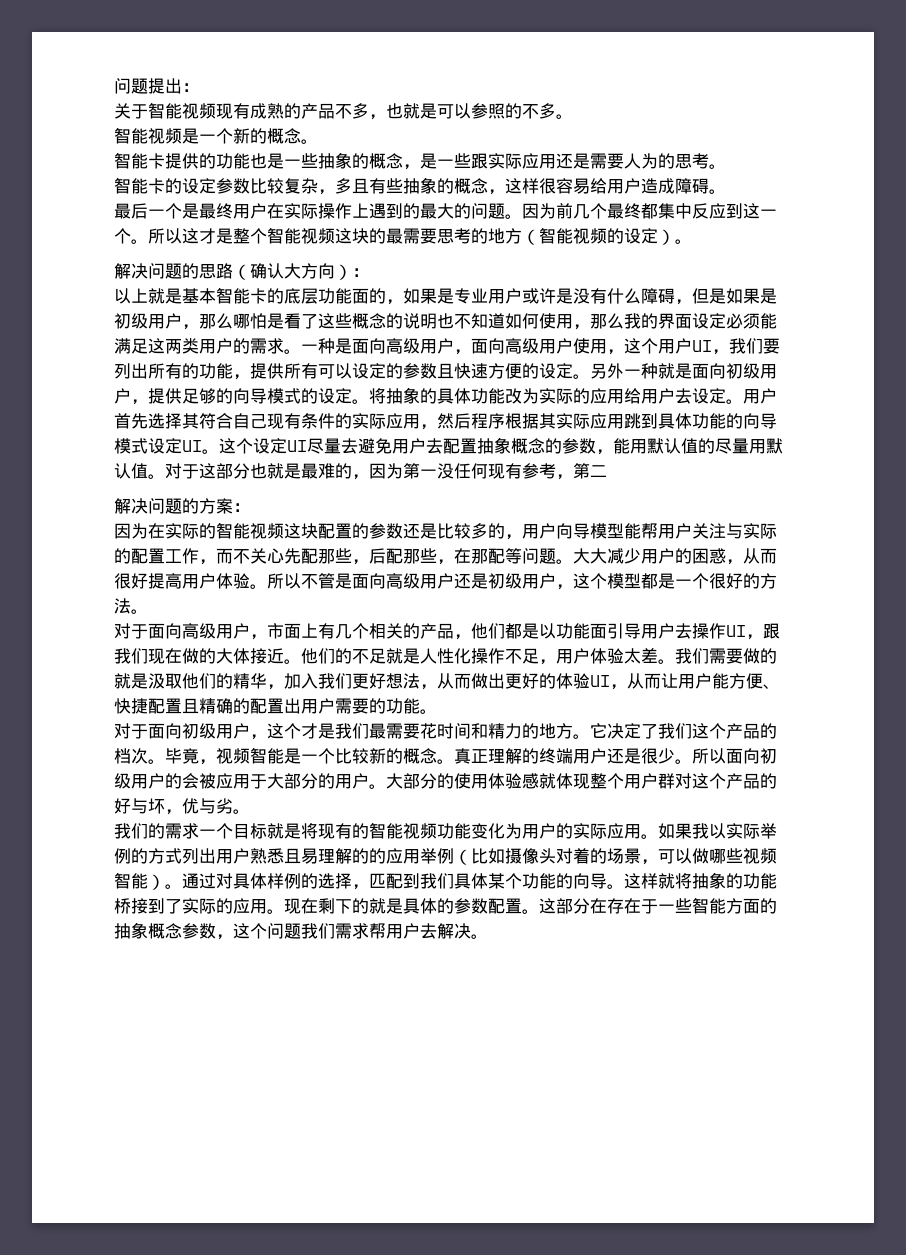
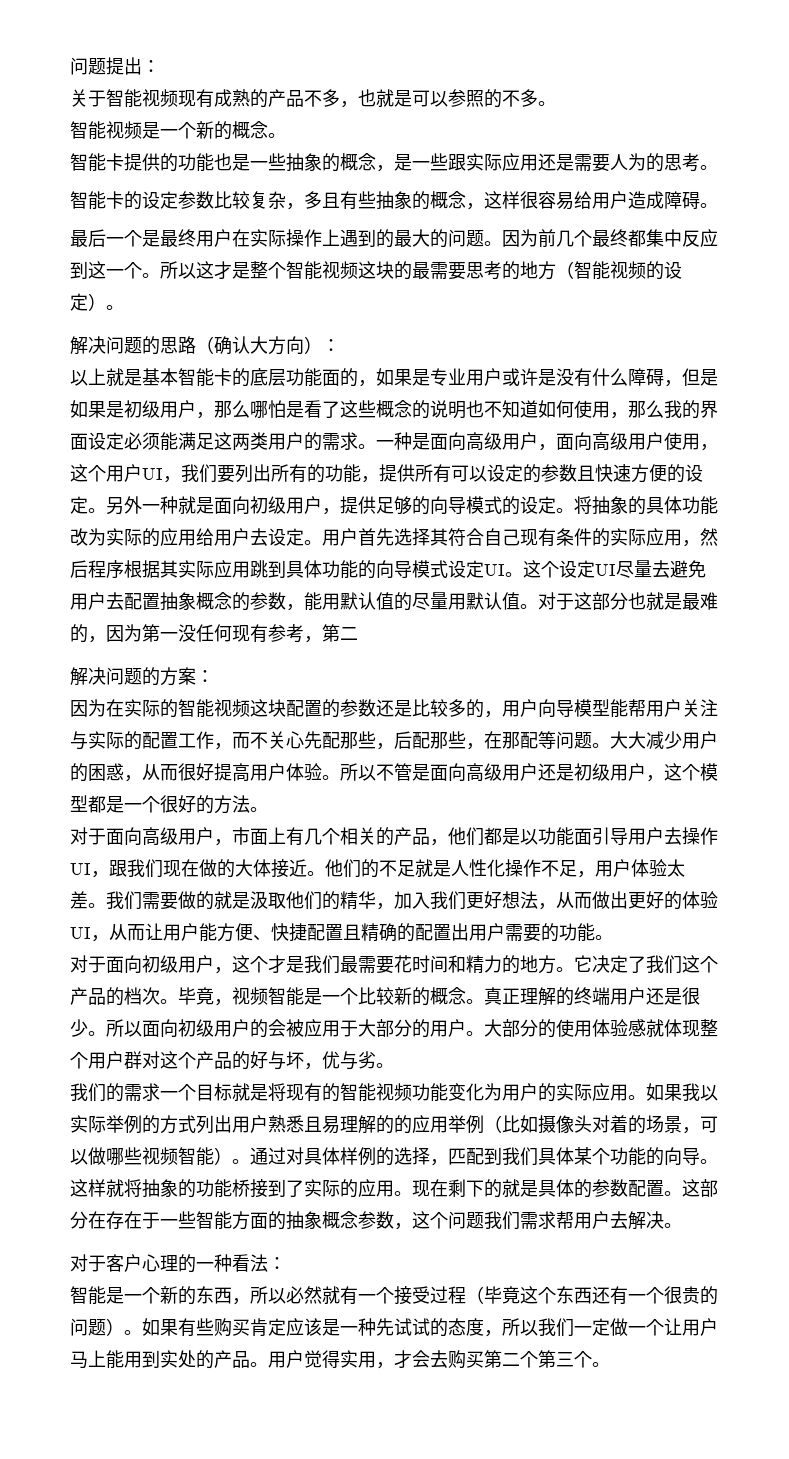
(488, 936) none -> [70,1254,286,1273] [70,1286,718,1305] [70,1318,718,1337] [70,1350,610,1369] // 对于客户心理的一种看法： // 智能是一个新的东西，所以必然就有一个接受过程（毕竟这个东西还有一个很贵的问题）。如果有些购买肯定应该是一种先试试的态度，所以我们一定做一个让用户马上能用到实处的产品。用户觉得实用，才会去购买第二个第三个。

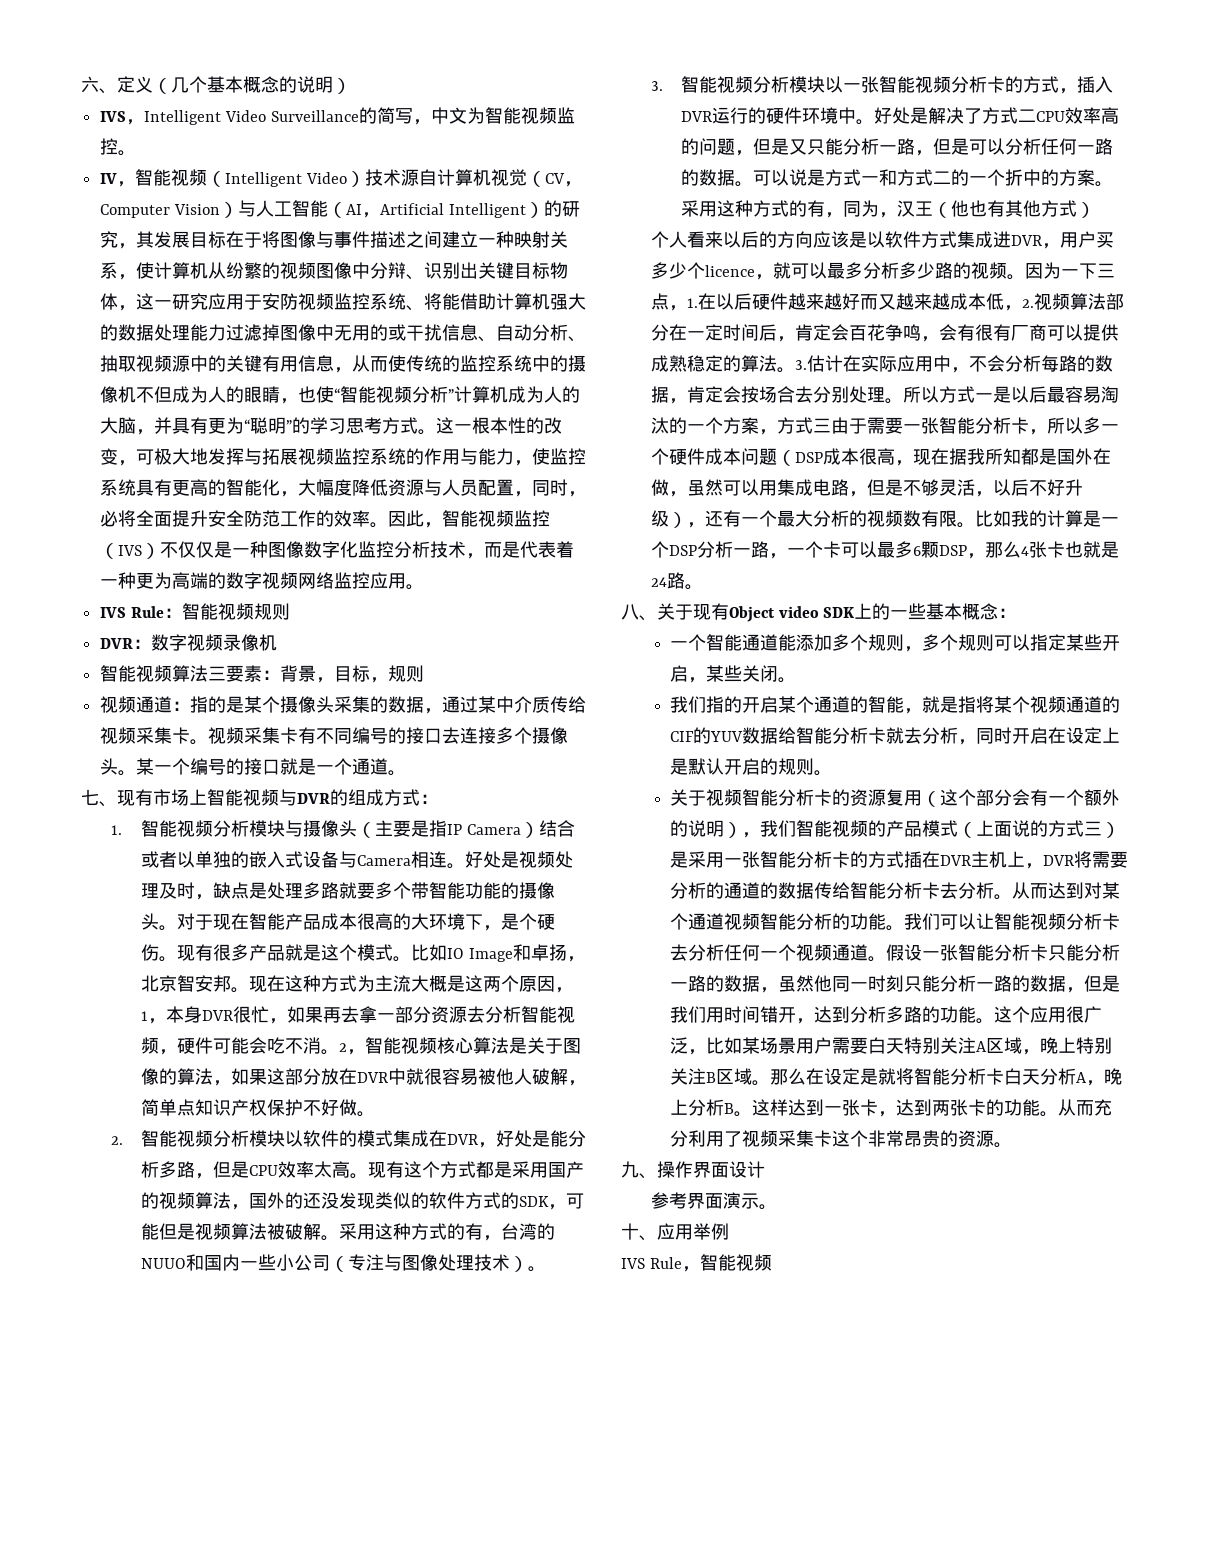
[70,57,160,75] [70,89,556,108] [70,121,286,140] [70,153,718,172] [70,191,718,210] [70,229,718,248] [70,261,682,280] [70,293,124,311] [70,336,340,355] [70,368,718,387] [70,400,718,419] [70,432,718,451] [70,464,703,483] [70,496,718,515] [70,528,718,547] [70,560,706,579] [70,592,718,611] [70,624,358,643] [70,667,214,686] [70,699,718,718] [70,731,718,750] [70,763,718,782] [70,795,268,814] [70,827,718,846] [70,859,685,878] [70,891,718,910] [70,923,613,942] [70,955,718,974] [70,987,700,1006] [70,1019,718,1038] [70,1051,394,1070] [70,1083,718,1102] [70,1115,718,1134] [70,1147,718,1166] [70,1179,718,1198] [70,1211,682,1230] [70,1254,286,1273] [70,1286,718,1305] [70,1318,718,1337] [70,1350,610,1369] 问题提出： // 关于智能视频现有成熟的产品不多，也就是可以参照的不多。 // 智能视频是一个新的概念。 // 智能卡提供的功能也是一些抽象的概念，是一些跟实际应用还是需要人为的思考。 // 智能卡的设定参数比较复杂，多且有些抽象的概念，这样很容易给用户造成障碍。 // 最后一个是最终用户在实际操作上遇到的最大的问题。因为前几个最终都集中反应到这一个。所以这才是整个智能视频这块的最需要思考的地方（智能视频的设定）。 // 解决问题的思路（确认大方向）： // 以上就是基本智能卡的底层功能面的，如果是专业用户或许是没有什么障碍，但是如果是初级用户，那么哪怕是看了这些概念的说明也不知道如何使用，那么我的界面设定必须能满足这两类用户的需求。一种是面向高级用户，面向高级用户使用，这个用户UI，我们要列出所有的功能，提供所有可以设定的参数且快速方便的设定。另外一种就是面向初级用户，提供足够的向导模式的设定。将抽象的具体功能改为实际的应用给用户去设定。用户首先选择其符合自己现有条件的实际应用，然后程序根据其实际应用跳到具体功能的向导模式设定UI。这个设定UI尽量去避免用户去配置抽象概念的参数，能用默认值的尽量用默认值。对于这部分也就是最难的，因为第一没任何现有参考，第二 // 解决问题的方案： // 因为在实际的智能视频这块配置的参数还是比较多的，用户向导模型能帮用户关注与实际的配置工作，而不关心先配那些，后配那些，在那配等问题。大大减少用户的困惑，从而很好提高用户体验。所以不管是面向高级用户还是初级用户，这个模型都是一个很好的方法。 // 对于面向高级用户，市面上有几个相关的产品，他们都是以功能面引导用户去操作UI，跟我们现在做的大体接近。他们的不足就是人性化操作不足，用户体验太差。我们需要做的就是汲取他们的精华，加入我们更好想法，从而做出更好的体验UI，从而让用户能方便、快捷配置且精确的配置出用户需要的功能。 // 对于面向初级用户，这个才是我们最需要花时间和精力的地方。它决定了我们这个产品的档次。毕竟，视频智能是一个比较新的概念。真正理解的终端用户还是很少。所以面向初级用户的会被应用于大部分的用户。大部分的使用体验感就体现整个用户群对这个产品的好与坏，优与劣。 // 我们的需求一个目标就是将现有的智能视频功能变化为用户的实际应用。如果我以实际举例的方式列出用户熟悉且易理解的的应用举例（比如摄像头对着的场景，可以做哪些视频智能）。通过对具体样例的选择，匹配到我们具体某个功能的向导。这样就将抽象的功能桥接到了实际的应用。现在剩下的就是具体的参数配置。这部分在存在于一些智能方面的抽象概念参数，这个问题我们需求帮用户去解决。 // 对于客户心理的一种看法： // 智能是一个新的东西，所以必然就有一个接受过程（毕竟这个东西还有一个很贵的问题）。如果有些购买肯定应该是一种先试试的态度，所以我们一定做一个让用户马上能用到实处的产品。用户觉得实用，才会去购买第二个第三个。 -> [81,76,351,94] [100,107,575,125] [100,138,137,156] [100,169,582,187] [100,200,580,218] [100,231,569,249] [100,262,569,280] [100,293,587,311] [100,324,587,342] [100,355,587,373] [100,386,581,404] [100,417,563,435] [100,448,587,466] [100,479,587,497] [100,510,551,528] [100,541,575,559] [100,572,425,590] [100,603,290,620] [100,634,278,651] [100,665,425,683] [100,696,587,714] [100,727,569,745] [100,758,407,776] [81,789,438,807] [111,820,575,838] [141,851,574,869] [141,882,556,900] [141,913,556,931] [141,944,585,962] [141,975,574,993] [141,1006,576,1024] [141,1037,582,1055] [141,1068,587,1086] [141,1099,376,1117] [111,1130,587,1148] [141,1161,585,1179] [141,1192,585,1210] [141,1223,556,1241] [141,1254,547,1272] [651,76,1114,94] [681,107,1120,125] [681,138,1114,156] [681,169,1114,187] [681,200,1096,218] [651,231,1115,249] [651,262,1116,280] [651,293,1125,311] [651,324,1120,342] [651,355,1114,373] [651,386,1120,404] [651,417,1120,435] [651,448,1112,466] [651,479,1084,497] [651,510,1120,528] [651,541,1120,559] [651,572,704,590] [621,603,1017,622] [670,634,1121,652] [670,665,797,683] [670,696,1121,714] [670,727,1121,745] [670,758,833,776] [670,789,1121,807] [670,820,1121,838] [670,851,1129,869] [670,882,1121,900] [670,913,1121,931] [670,944,1121,962] [670,975,1121,993] [670,1006,1103,1024] [670,1037,1113,1055] [670,1068,1123,1086] [670,1099,1113,1117] [670,1130,1013,1148] [621,1161,765,1179] [651,1192,778,1210] [621,1223,729,1241] [621,1254,772,1272] 六、定义（几个基本概念的说明） // IVS，Intelligent Video Surveillance的简写，中文为智能视频监控。 // IV，智能视频（Intelligent Video）技术源自计算机视觉（CV，Computer Vision）与人工智能（AI，Artificial Intelligent）的研究，其发展目标在于将图像与事件描述之间建立一种映射关系，使计算机从纷繁的视频图像中分辩、识别出关键目标物体，这一研究应用于安防视频监控系统、将能借助计算机强大的数据处理能力过滤掉图像中无用的或干扰信息、自动分析、抽取视频源中的关键有用信息，从而使传统的监控系统中的摄像机不但成为人的眼睛，也使“智能视频分析”计算机成为人的大脑，并具有更为“聪明”的学习思考方式。这一根本性的改变，可极大地发挥与拓展视频监控系统的作用与能力，使监控系统具有更高的智能化，大幅度降低资源与人员配置，同时，必将全面提升安全防范工作的效率。因此，智能视频监控（IVS）不仅仅是一种图像数字化监控分析技术，而是代表着一种更为高端的数字视频网络监控应用。 // IVS Rule：智能视频规则 // DVR：数字视频录像机 // 智能视频算法三要素：背景，目标，规则 // 视频通道：指的是某个摄像头采集的数据，通过某中介质传给视频采集卡。视频采集卡有不同编号的接口去连接多个摄像头。某一个编号的接口就是一个通道。 // 七、现有市场上智能视频与DVR的组成方式： // 1.智能视频分析模块与摄像头（主要是指IP Camera）结合或者以单独的嵌入式设备与Camera相连。好处是视频处理及时，缺点是处理多路就要多个带智能功能的摄像头。对于现在智能产品成本很高的大环境下，是个硬伤。现有很多产品就是这个模式。比如IO Image和卓扬，北京智安邦。现在这种方式为主流大概是这两个原因，1，本身DVR很忙，如果再去拿一部分资源去分析智能视频，硬件可能会吃不消。2，智能视频核心算法是关于图像的算法，如果这部分放在DVR中就很容易被他人破解，简单点知识产权保护不好做。 // 2.智能视频分析模块以软件的模式集成在DVR，好处是能分析多路，但是CPU效率太高。现有这个方式都是采用国产的视频算法，国外的还没发现类似的软件方式的SDK，可能但是视频算法被破解。采用这种方式的有，台湾的NUUO和国内一些小公司（专注与图像处理技术）。 // 3.智能视频分析模块以一张智能视频分析卡的方式，插入DVR运行的硬件环境中。好处是解决了方式二CPU效率高的问题，但是又只能分析一路，但是可以分析任何一路的数据。可以说是方式一和方式二的一个折中的方案。采用这种方式的有，同为，汉王（他也有其他方式） // 个人看来以后的方向应该是以软件方式集成进DVR，用户买多少个licence，就可以最多分析多少路的视频。因为一下三点，1.在以后硬件越来越好而又越来越成本低，2.视频算法部分在一定时间后，肯定会百花争鸣，会有很有厂商可以提供成熟稳定的算法。3.估计在实际应用中，不会分析每路的数据，肯定会按场合去分别处理。所以方式一是以后最容易淘汰的一个方案，方式三由于需要一张智能分析卡，所以多一个硬件成本问题（DSP成本很高，现在据我所知都是国外在做，虽然可以用集成电路，但是不够灵活，以后不好升级），还有一个最大分析的视频数有限。比如我的计算是一个DSP分析一路，一个卡可以最多6颗DSP，那么4张卡也就是24路。 // 八、关于现有Object video SDK上的一些基本概念： // 一个智能通道能添加多个规则，多个规则可以指定某些开启，某些关闭。 // 我们指的开启某个通道的智能，就是指将某个视频通道的CIF的YUV数据给智能分析卡就去分析，同时开启在设定上是默认开启的规则。 // 关于视频智能分析卡的资源复用（这个部分会有一个额外的说明），我们智能视频的产品模式（上面说的方式三）是采用一张智能分析卡的方式插在DVR主机上，DVR将需要分析的通道的数据传给智能分析卡去分析。从而达到对某个通道视频智能分析的功能。我们可以让智能视频分析卡去分析任何一个视频通道。假设一张智能分析卡只能分析一路的数据，虽然他同一时刻只能分析一路的数据，但是我们用时间错开，达到分析多路的功能。这个应用很广泛，比如某场景用户需要白天特别关注A区域，晚上特别关注B区域。那么在设定是就将智能分析卡白天分析A，晚上分析B。这样达到一张卡，达到两张卡的功能。从而充分利用了视频采集卡这个非常昂贵的资源。 // 九、操作界面设计 // 参考界面演示。 // 十、应用举例 // IVS Rule，智能视频

